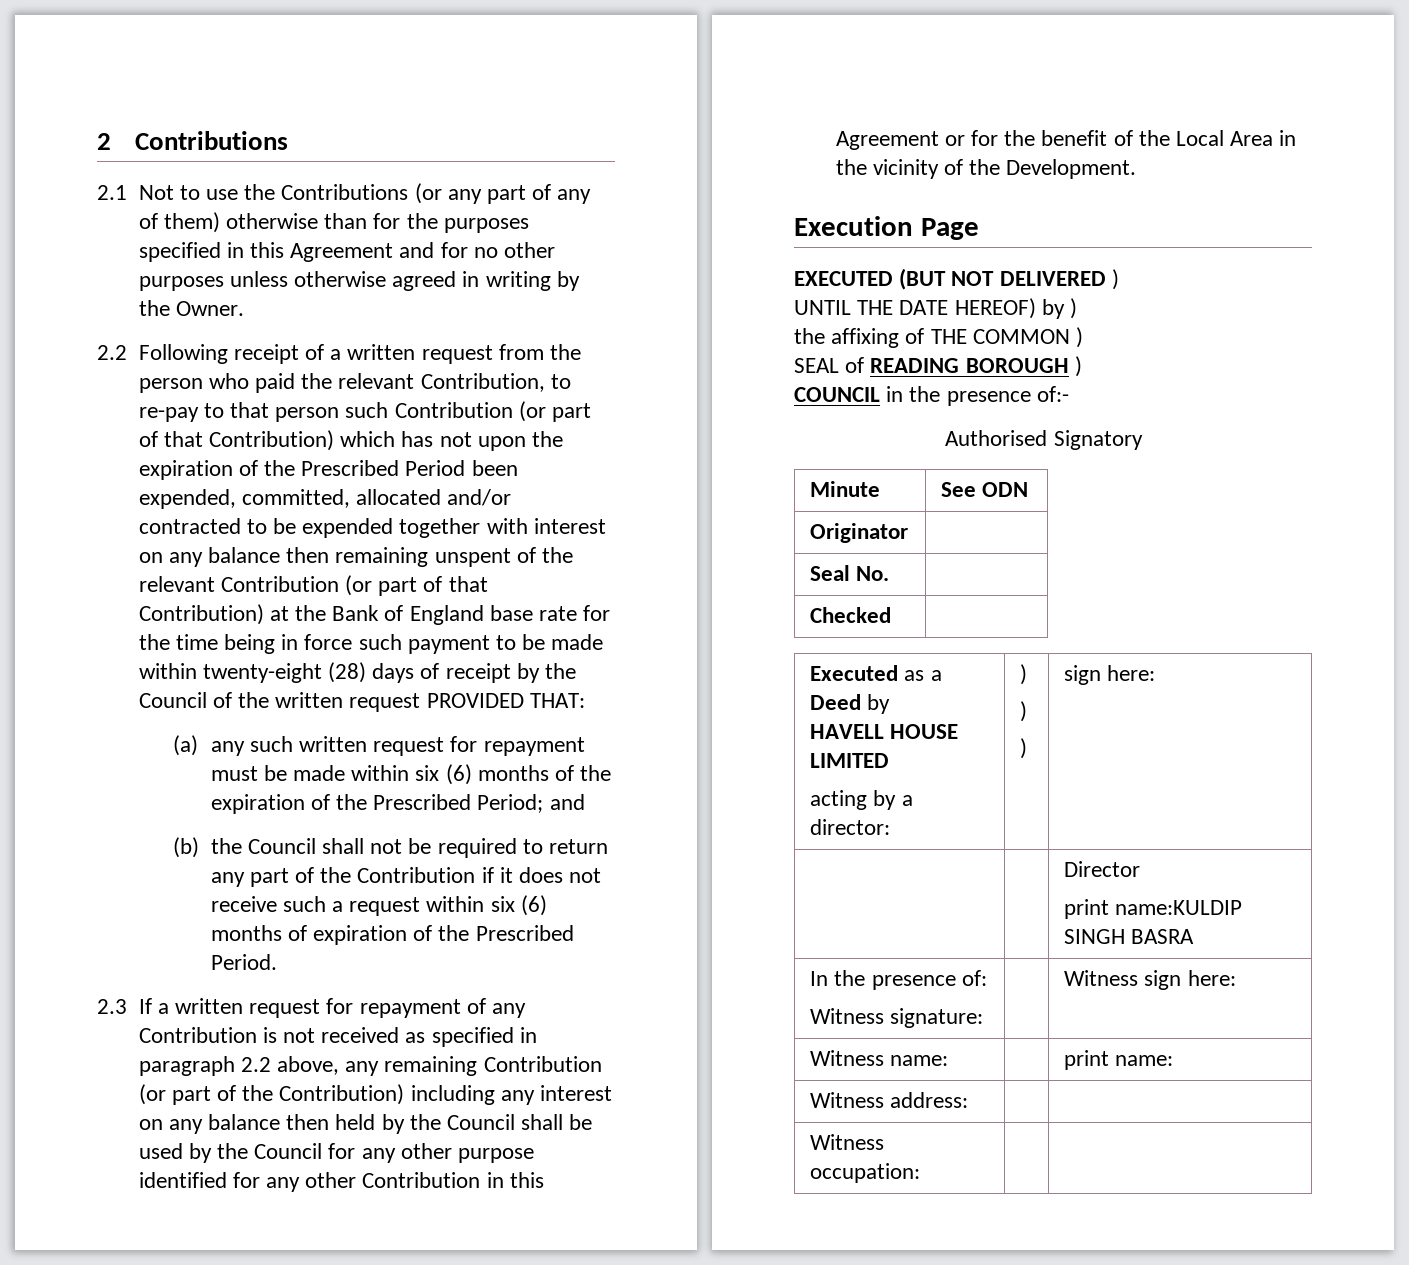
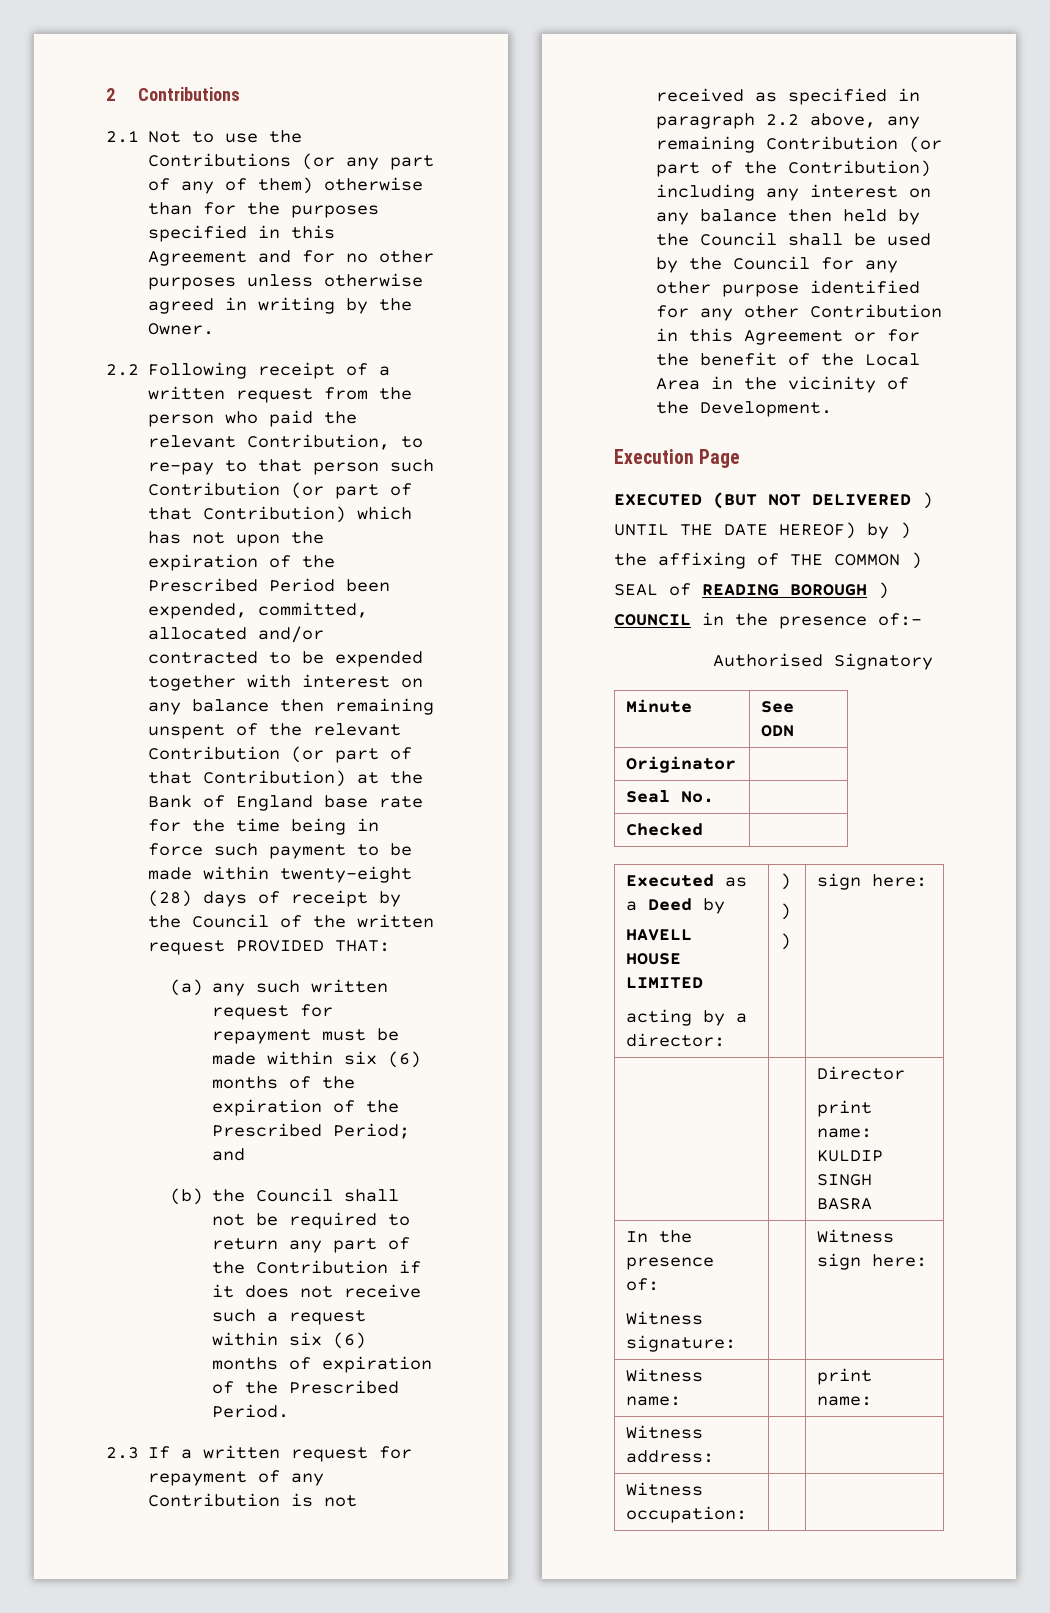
[1115,900,1243,915] name:KULDIP -> [817,1128,873,1138] [817,1150,884,1162] name: KULDIP

